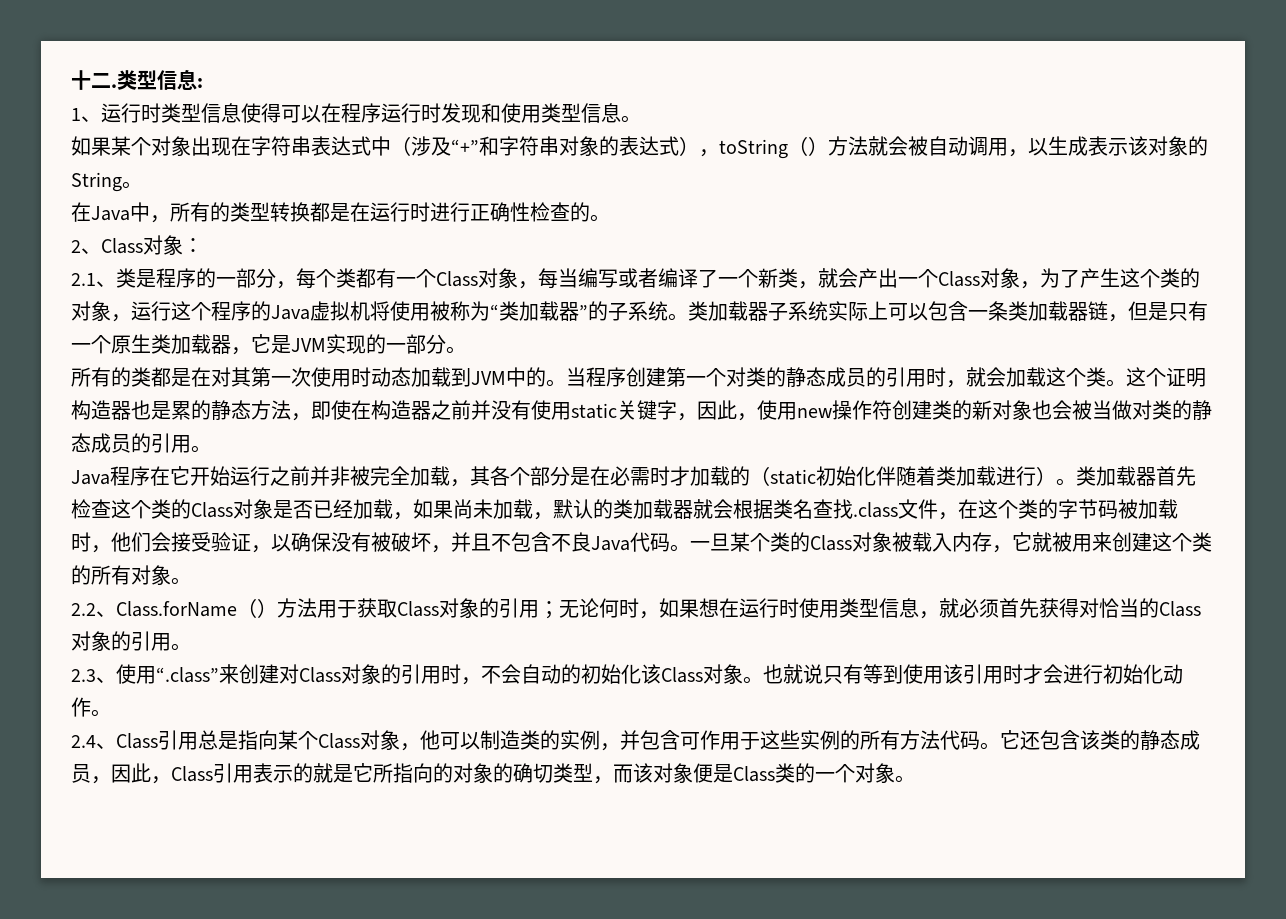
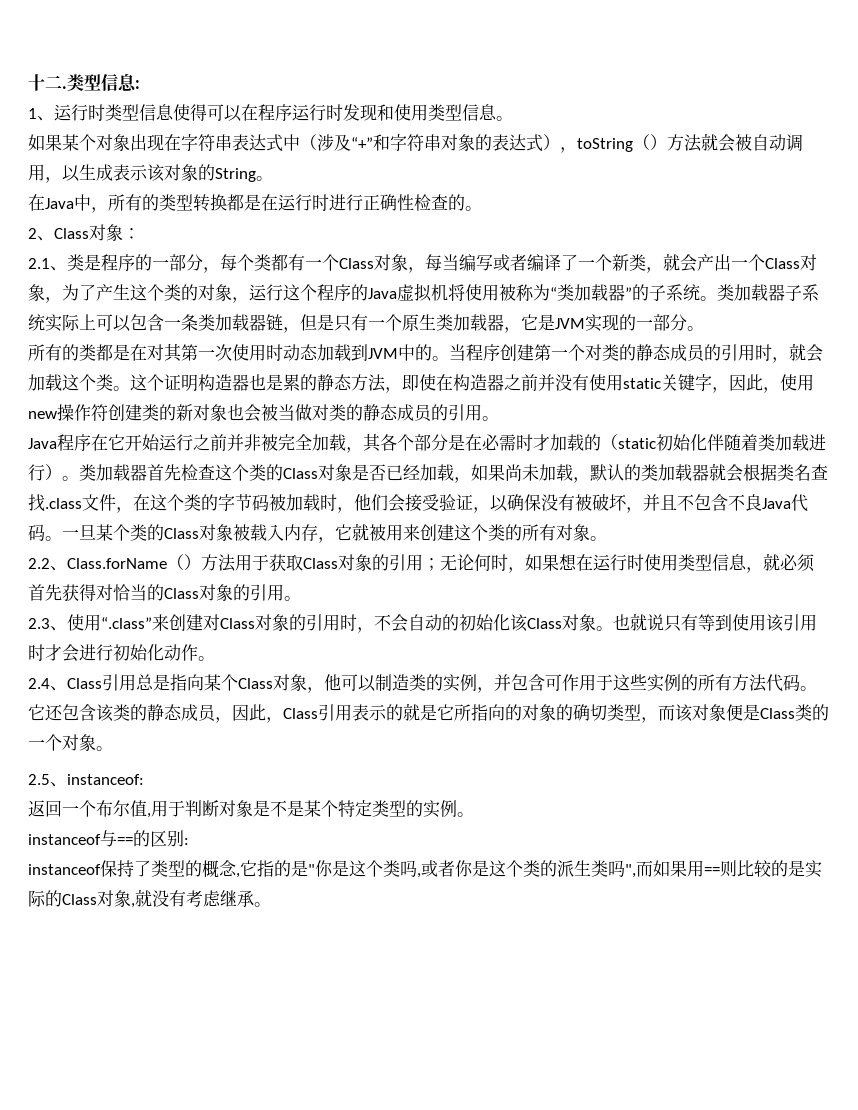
(915, 779) none -> [28,774,144,787] [28,800,474,818] [28,830,189,847] [28,860,822,878] [28,889,271,908] // 2.5、instanceof: // 返回一个布尔值,用于判断对象是不是某个特定类型的实例。 // instanceof与==的区别: // instanceof保持了类型的概念,它指的是"你是这个类吗,或者你是这个类的派生类吗",而如果用==则比较的是实际的Class对象,就没有考虑继承。

